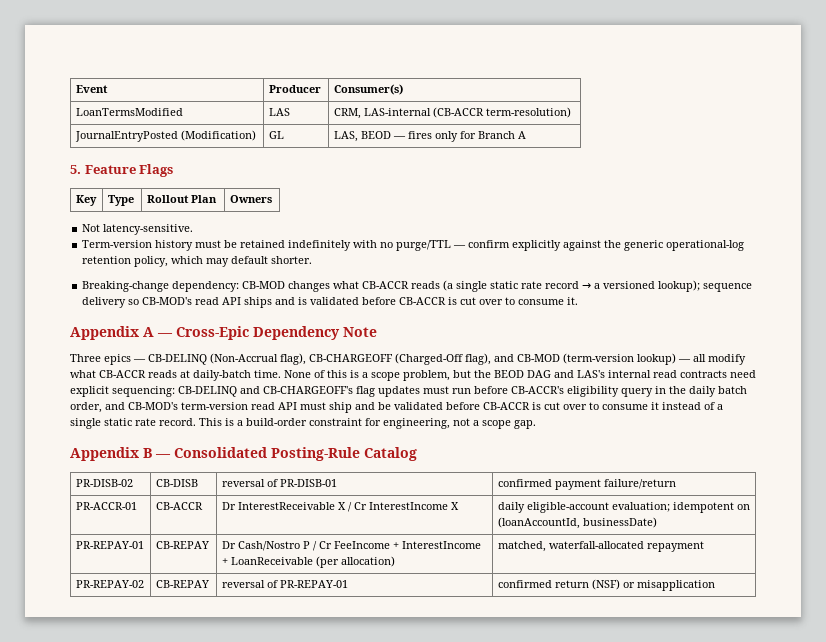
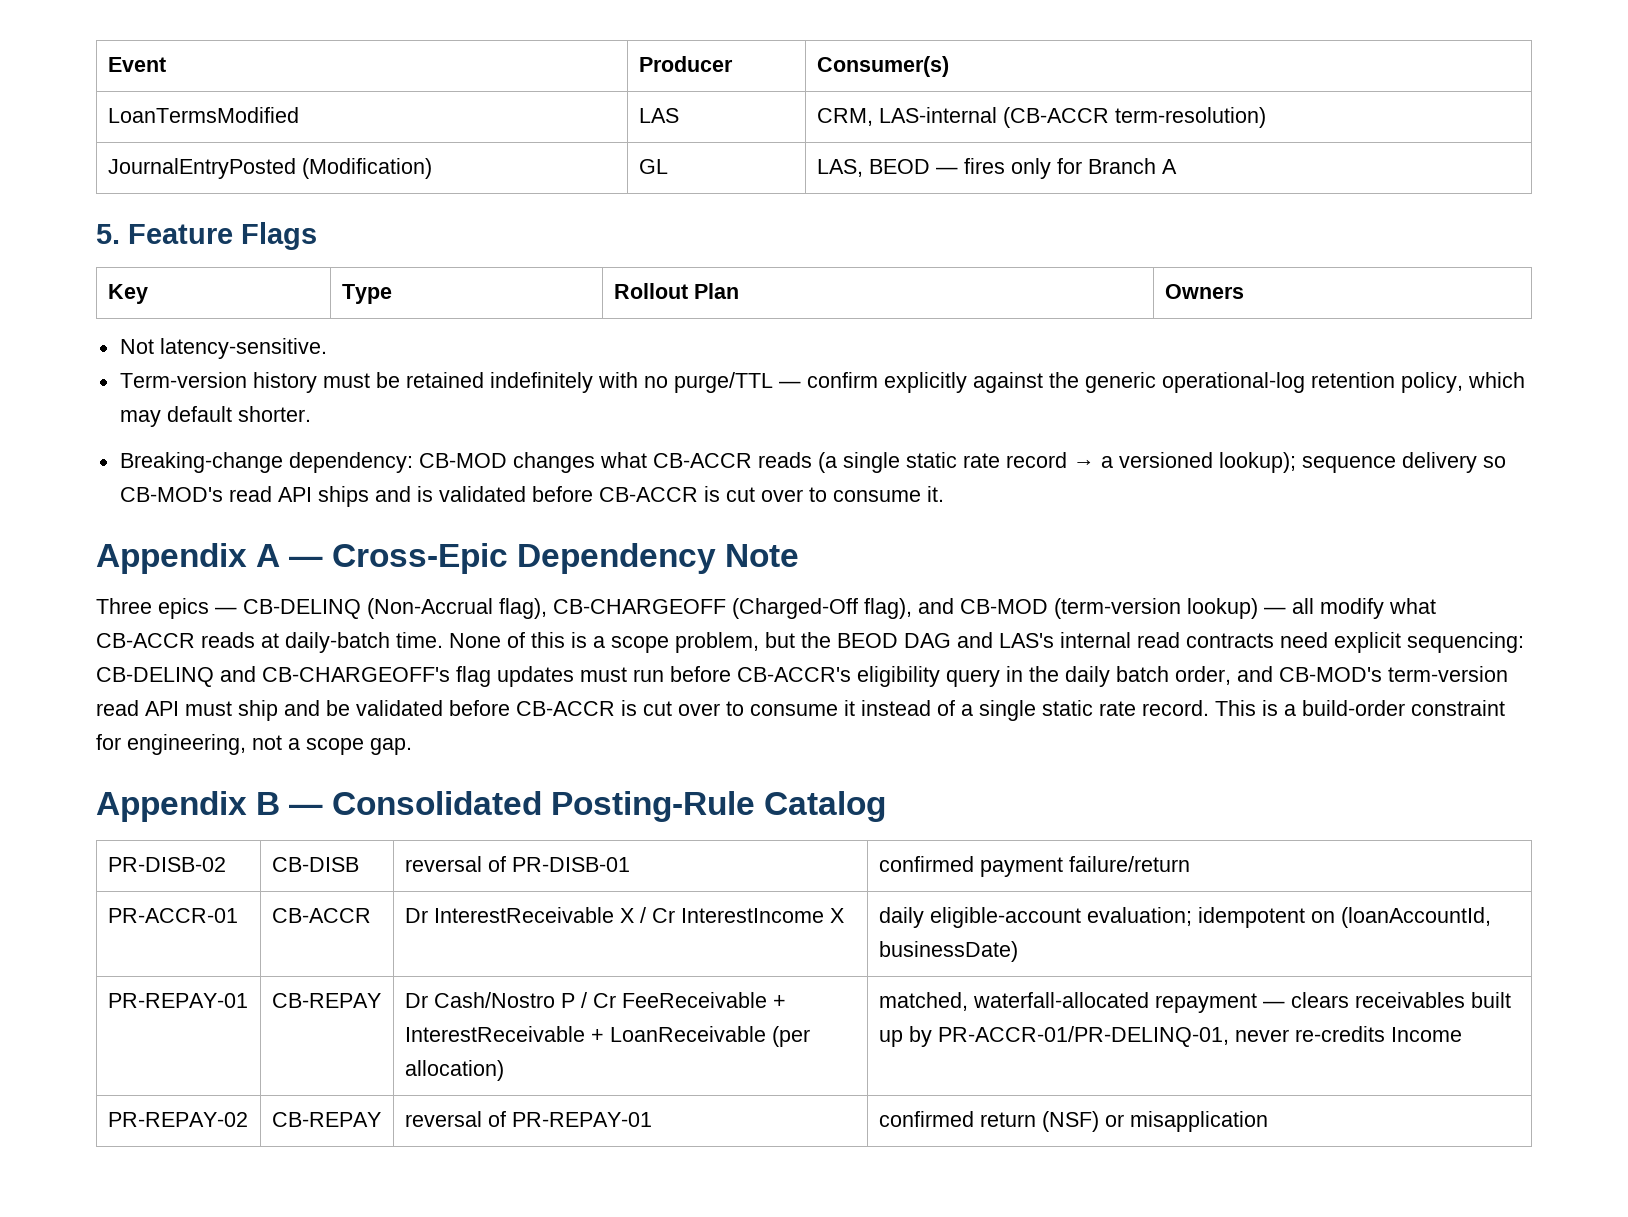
[333,541,481,549] FeeIncome + InterestIncome -> [621,992,786,1008] [404,1026,585,1042] FeeReceivable + InterestReceivable
(704, 546) none -> [1262,992,1511,1008] [878,1026,1462,1047] — clears receivables built up by PR-ACCR-01/PR-DELINQ-01, never re-credits Income

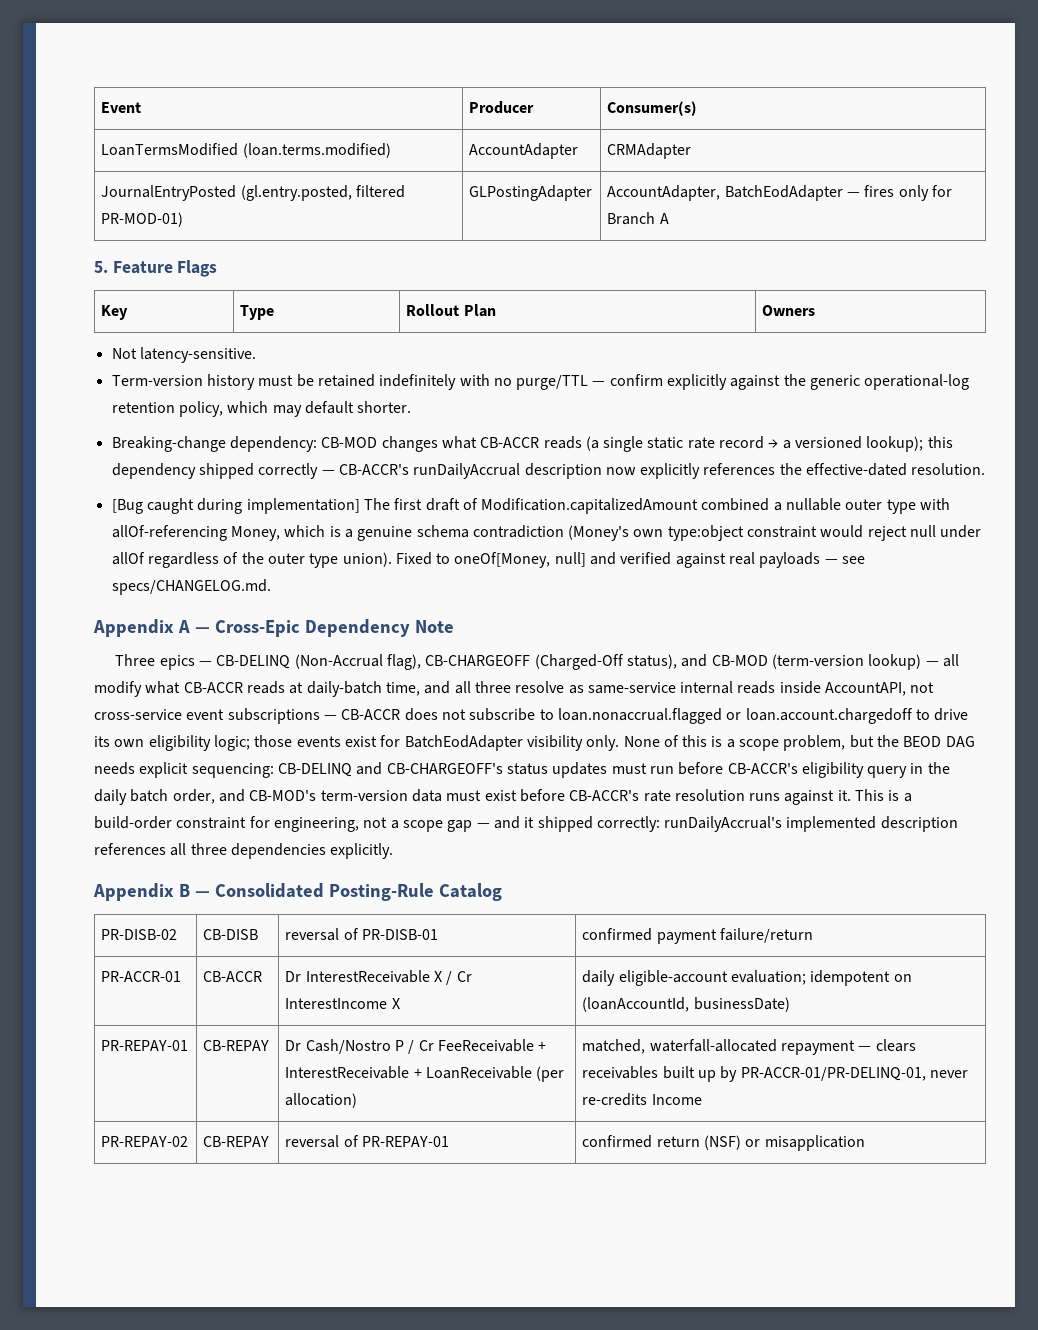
[638,108,679,123] [816,107,1266,128] [107,158,432,179] [638,159,668,174] [816,159,930,177] | LAS | CRM, LAS-internal (CB-ACCR term-resolution) // JournalEntryPosted (Modification) | GL | LAS, BEOD -> [242,143,391,158] [469,143,579,159] [607,143,692,159] [101,185,405,201] [101,212,184,227] [469,185,593,201] [607,185,843,201] (loan.terms.modified) | AccountAdapter | CRMAdapter // JournalEntryPosted (gl.entry.posted, filtered PR-MOD-01) | GLPostingAdapter | AccountAdapter, BatchEodAdapter
[1301,452,1506,473] [119,486,944,507] sequence delivery so CB-MOD's read API ships and is validated before CB-ACCR is cut over to consume it. -> [927,436,953,448] [111,463,986,479] [111,498,951,514] [111,525,982,541] [111,552,866,568] [111,579,271,595] this dependency shipped correctly — CB-ACCR's runDailyAccrual description now explicitly references the effective-dated resolution. // [Bug caught during implementation] The first draft of Modification.capitalizedAmount combined a nullable outer type with allOf-referencing Money, which is a genuine schema contradiction (Money's own type:object constraint would reject null under allOf regardless of the outer type union). Fixed to oneOf[Money, null] and verified against real payloads — see specs/CHANGELOG.md.
[864,598,912,619] flag), -> [627,654,678,669] status),
[396,632,443,648] time. -> [385,681,935,696] [94,708,969,724] [94,735,620,751] time, and all three resolve as same-service internal reads inside AccountAPI, not cross-service event subscriptions — CB-ACCR does not subscribe to loan.nonaccrual.flagged or loan.account.chargedoff to drive its own eligibility logic; those events exist for BatchEodAdapter visibility only.
[957,632,1328,648] and LAS's internal read contracts need -> [94,762,135,775] needs
[456,666,491,687] flag -> [506,763,548,775] status
[96,700,1209,721] read API must ship and be validated before CB-ACCR is cut over to consume it instead of a single static rate record. -> [411,789,851,805] data must exist before CB-ACCR's rate resolution runs against it.
[370,738,412,755] gap. -> [447,816,958,832] [94,843,394,859] gap — and it shipped correctly: runDailyAccrual's implemented description references all three dependencies explicitly.

